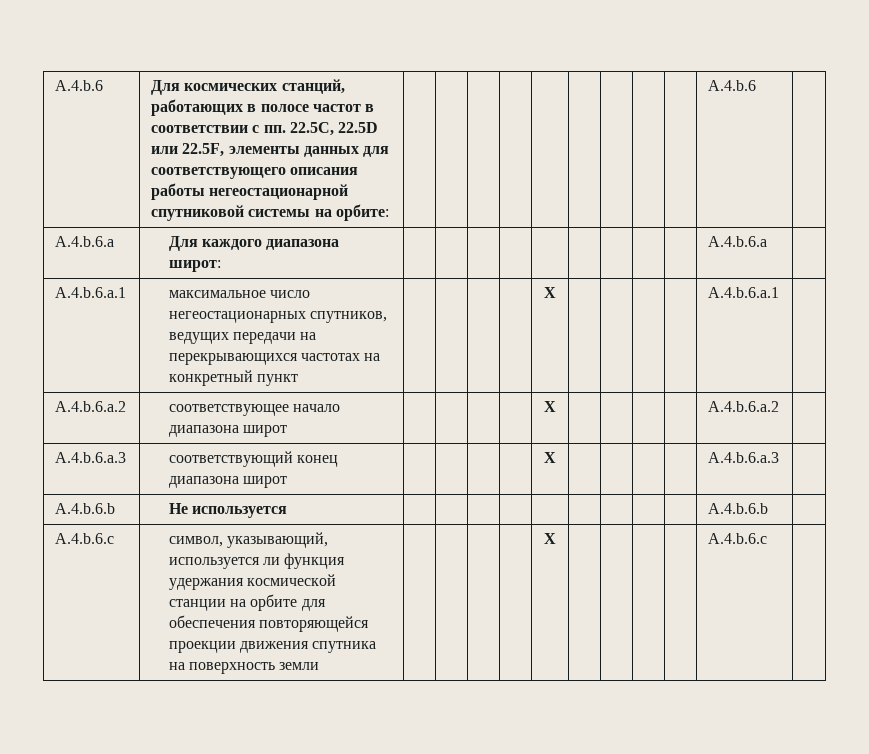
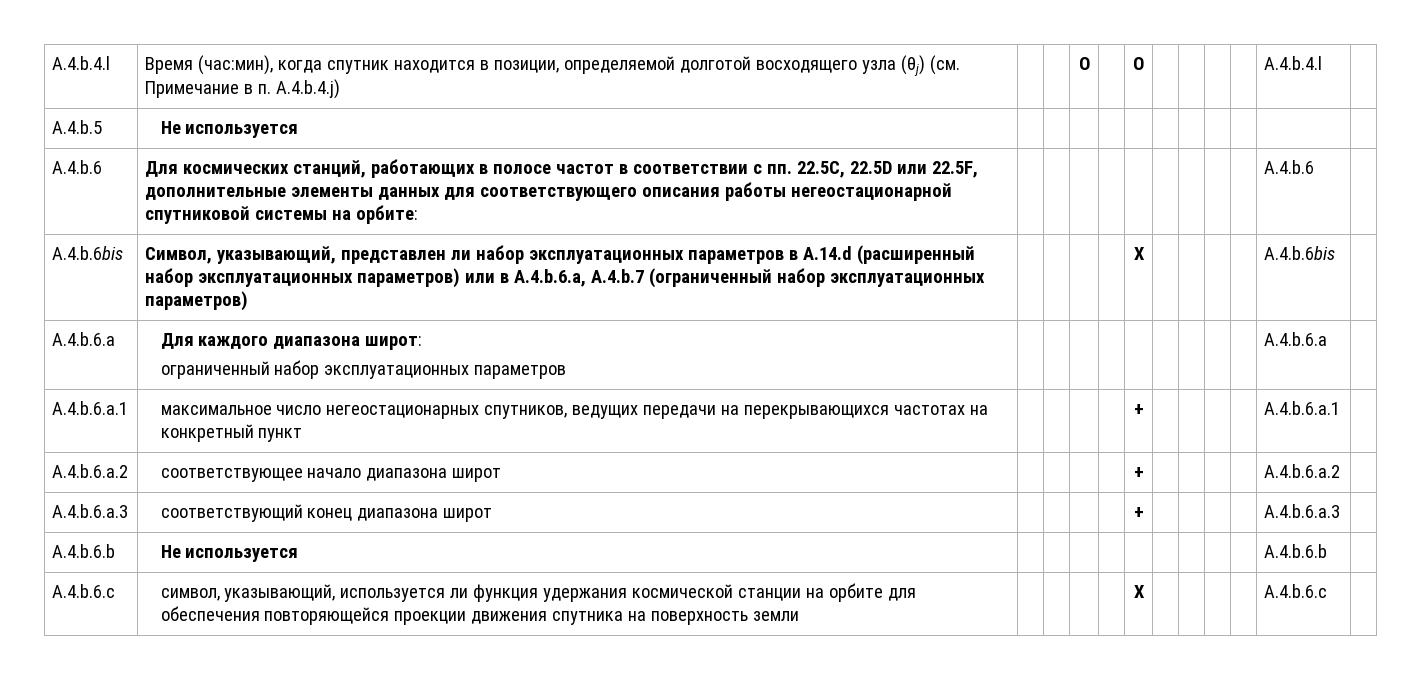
(55, 85) none -> [52,56,111,70] [145,55,961,76] [145,79,341,99] [1078,57,1090,70] [1133,57,1144,70] [1264,56,1323,70] [52,120,103,134] [160,121,299,138] A.4.b.4.l | Время (час:мин), когда спутник находится в позиции, определяемой долготой восходящего узла (θj) (см. Примечание в п. A.4.b.4.j) | | | О | | О | | | | | A.4.b.4.l | // A.4.b.5 | Не используется | | | | | | | | | | | //
(225, 150) none -> [145,187,287,200] дополнительные
(757, 85) none -> [52,246,124,260] [145,245,976,265] [145,268,986,288] [145,291,249,311] [1133,247,1145,260] [1264,246,1336,260] // A.4.b.6bis | Символ, указывающий, представлен ли набор эксплуатационных параметров в A.14.d (расширенный набор эксплуатационных параметров) или в A.4.b.6.a, A.4.b.7 (ограниченный набор эксплуатационных параметров) | | | | | X | | | | | A.4.b.6bis |
(221, 266) none -> [160,360,567,379] // ограниченный набор эксплуатационных параметров
[544,287,556,298] X -> [1133,404,1144,415] +
[544,401,556,412] X -> [1133,467,1144,478] +
[544,452,556,463] X -> [1133,507,1144,518] +

